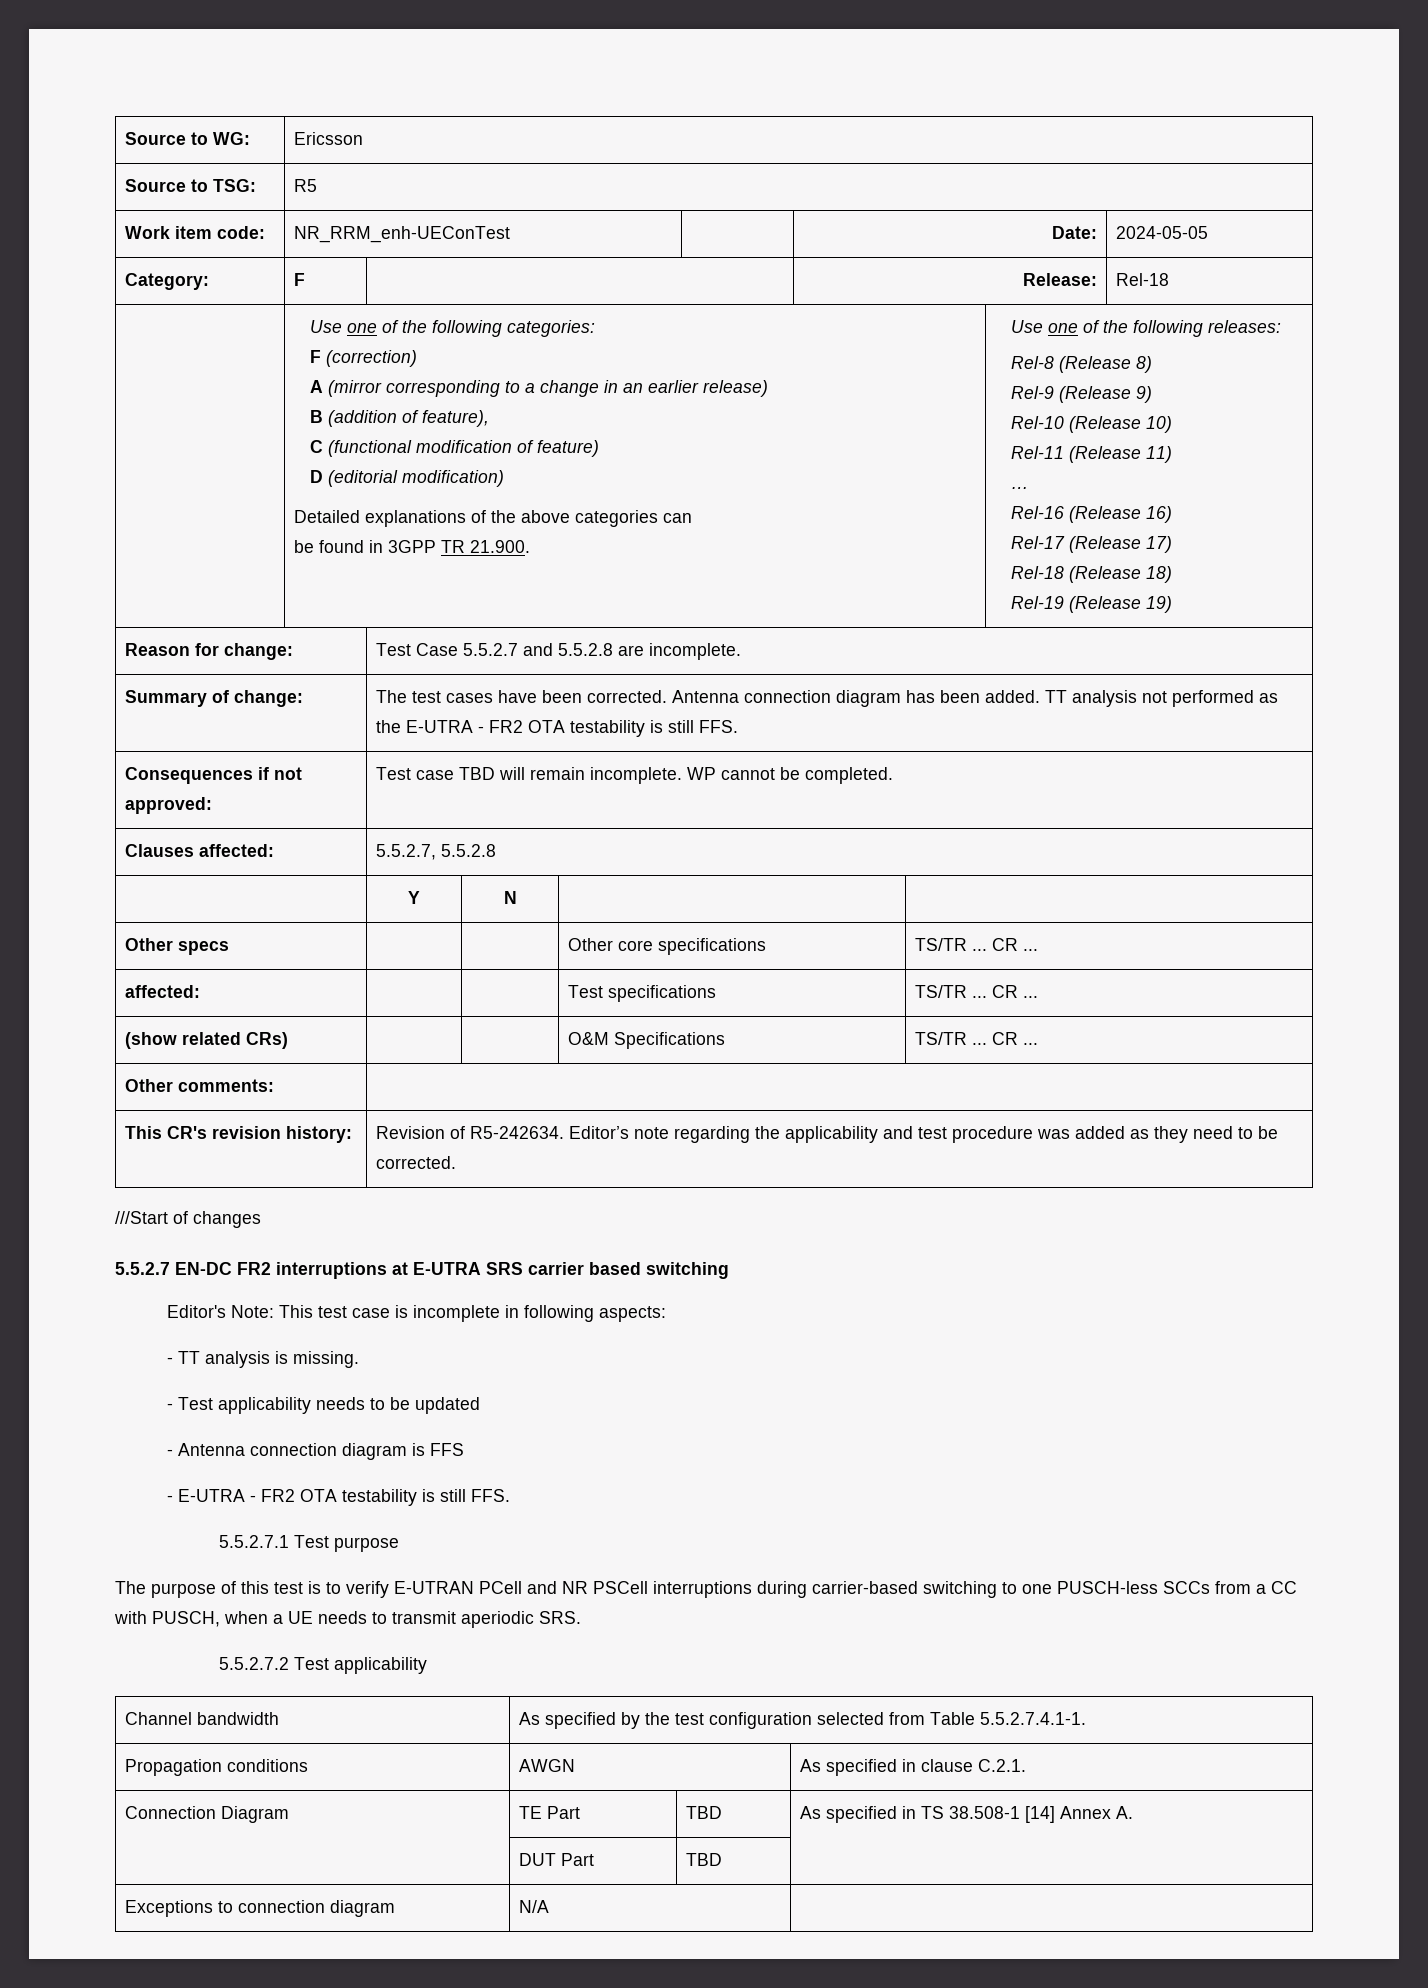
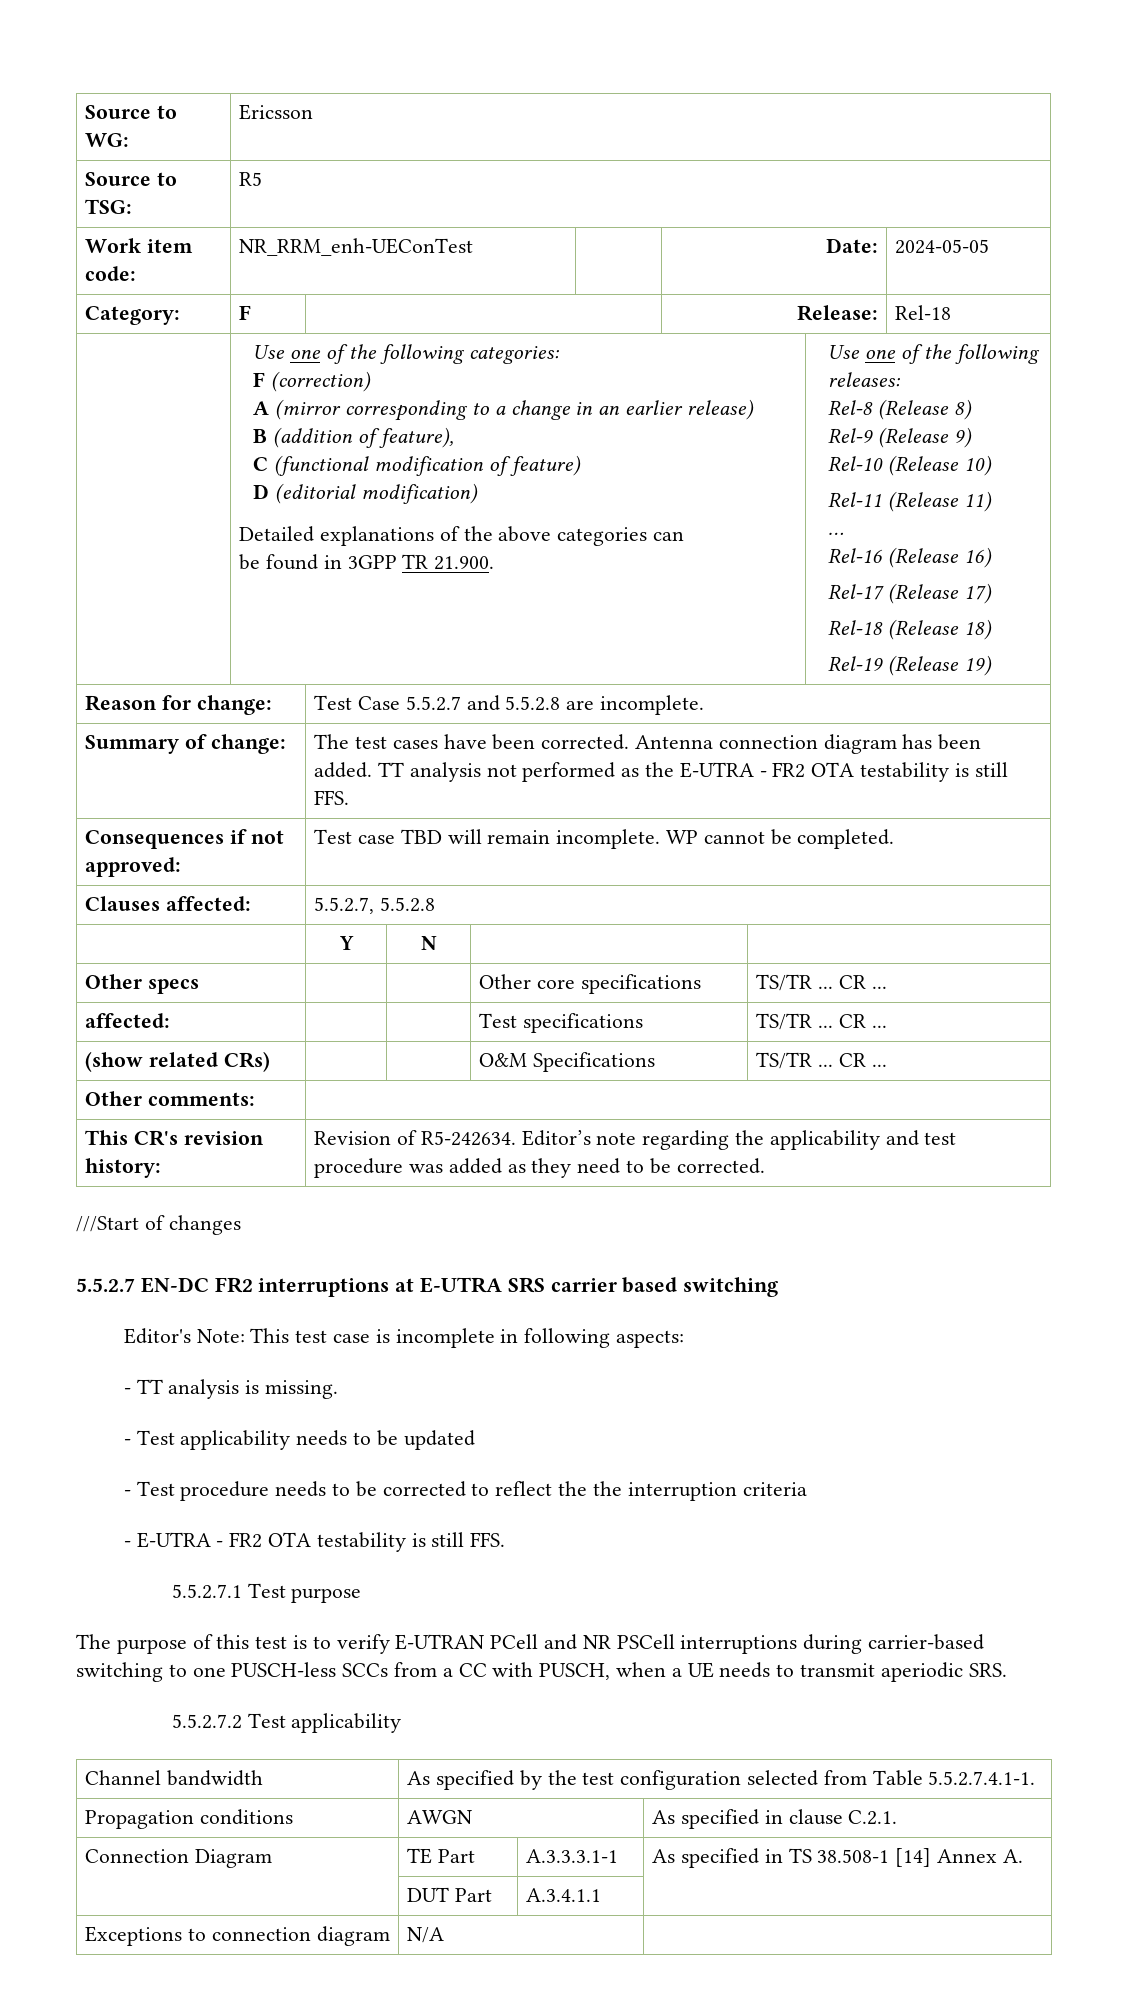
[177,1443,464,1460] Antenna connection diagram is FFS -> [136,1481,807,1501] Test procedure needs to be corrected to reflect the the interruption criteria
[686,1806,723,1819] TBD -> [526,1849,619,1863] A.3.3.3.1-1
[686,1853,723,1866] TBD -> [526,1888,602,1902] A.3.4.1.1

